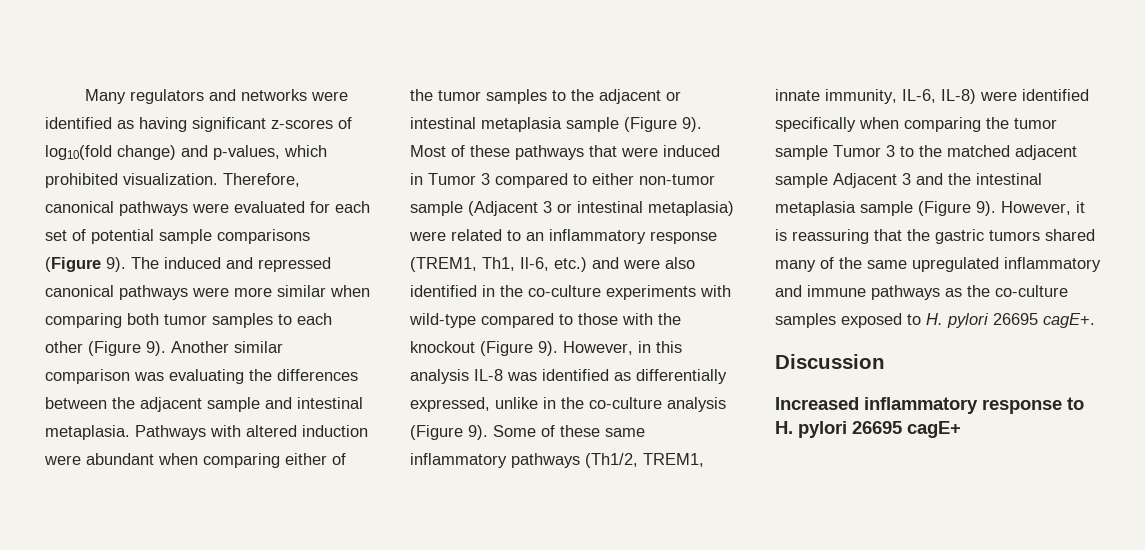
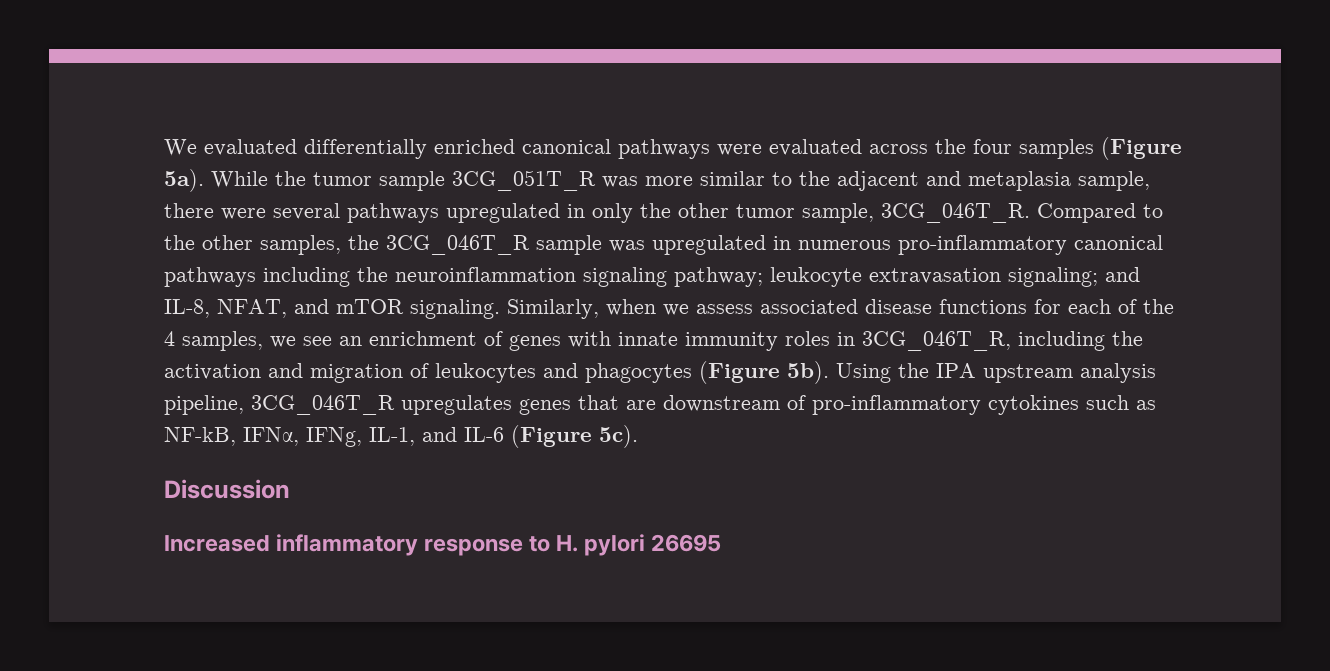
[85,89,349,104] [45,117,352,132] [45,145,327,160] [45,173,300,188] [45,201,370,216] [45,229,310,244] [45,257,331,272] [45,285,370,300] [45,313,332,328] [45,341,283,356] [45,369,358,384] [45,397,363,412] [45,425,368,440] [44,453,346,468] [410,89,681,104] [410,117,702,132] [410,145,720,160] [410,173,715,188] [410,201,734,216] [409,229,717,244] [410,257,695,272] [410,285,731,300] [409,313,681,328] [410,341,682,356] [410,369,727,384] [410,397,726,412] [410,425,645,440] [410,453,704,468] [775,89,1089,104] [775,117,1057,132] [775,145,1077,160] [775,173,1042,188] [775,201,1085,216] [775,229,1095,244] [775,257,1101,272] [775,285,1068,300] [775,313,1095,328] Many regulators and networks were identified as having significant z-scores of log10(fold change) and p-values, which prohibited visualization. Therefore, canonical pathways were evaluated for each set of potential sample comparisons (Figure 9). The induced and repressed canonical pathways were more similar when comparing both tumor samples to each other (Figure 9). Another similar comparison was evaluating the differences between the adjacent sample and intestinal metaplasia. Pathways with altered induction were abundant when comparing either of the tumor samples to the adjacent or intestinal metaplasia sample (Figure 9). Most of these pathways that were induced in Tumor 3 compared to either non-tumor sample (Adjacent 3 or intestinal metaplasia) were related to an inflammatory response (TREM1, Th1, Il-6, etc.) and were also identified in the co-culture experiments with wild-type compared to those with the knockout (Figure 9). However, in this analysis IL-8 was identified as differentially expressed, unlike in the co-culture analysis (Figure 9). Some of these same inflammatory pathways (Th1/2, TREM1, innate immunity, IL-6, IL-8) were identified specifically when comparing the tumor sample Tumor 3 to the matched adjacent sample Adjacent 3 and the intestinal metaplasia sample (Figure 9). However, it is reassuring that the gastric tumors shared many of the same upregulated inflammatory and immune pathways as the co-culture samples exposed to H. pylori 26695 cagE+. -> [164,137,1182,160] [164,169,1150,192] [164,203,1163,223] [164,235,1163,255] [164,267,1140,287] [164,299,1174,319] [164,331,1143,351] [164,361,1156,384] [164,395,1156,415] [164,425,638,448] We evaluated differentially enriched canonical pathways were evaluated across the four samples (Figure 5a). While the tumor sample 3CG_051T_R was more similar to the adjacent and metaplasia sample, there were several pathways upregulated in only the other tumor sample, 3CG_046T_R. Compared to the other samples, the 3CG_046T_R sample was upregulated in numerous pro-inflammatory canonical pathways including the neuroinflammation signaling pathway; leukocyte extravasation signaling; and IL-8, NFAT, and mTOR signaling. Similarly, when we assess associated disease functions for each of the 4 samples, we see an enrichment of genes with innate immunity roles in 3CG_046T_R, including the activation and migration of leukocytes and phagocytes (Figure 5b). Using the IPA upstream analysis pipeline, 3CG_046T_R upregulates genes that are downstream of pro-inflammatory cytokines such as NF-kB, IFNα, IFNg, IL-1, and IL-6 (Figure 5c).
[907,421,961,438] cagE+ -> (722, 543) none

